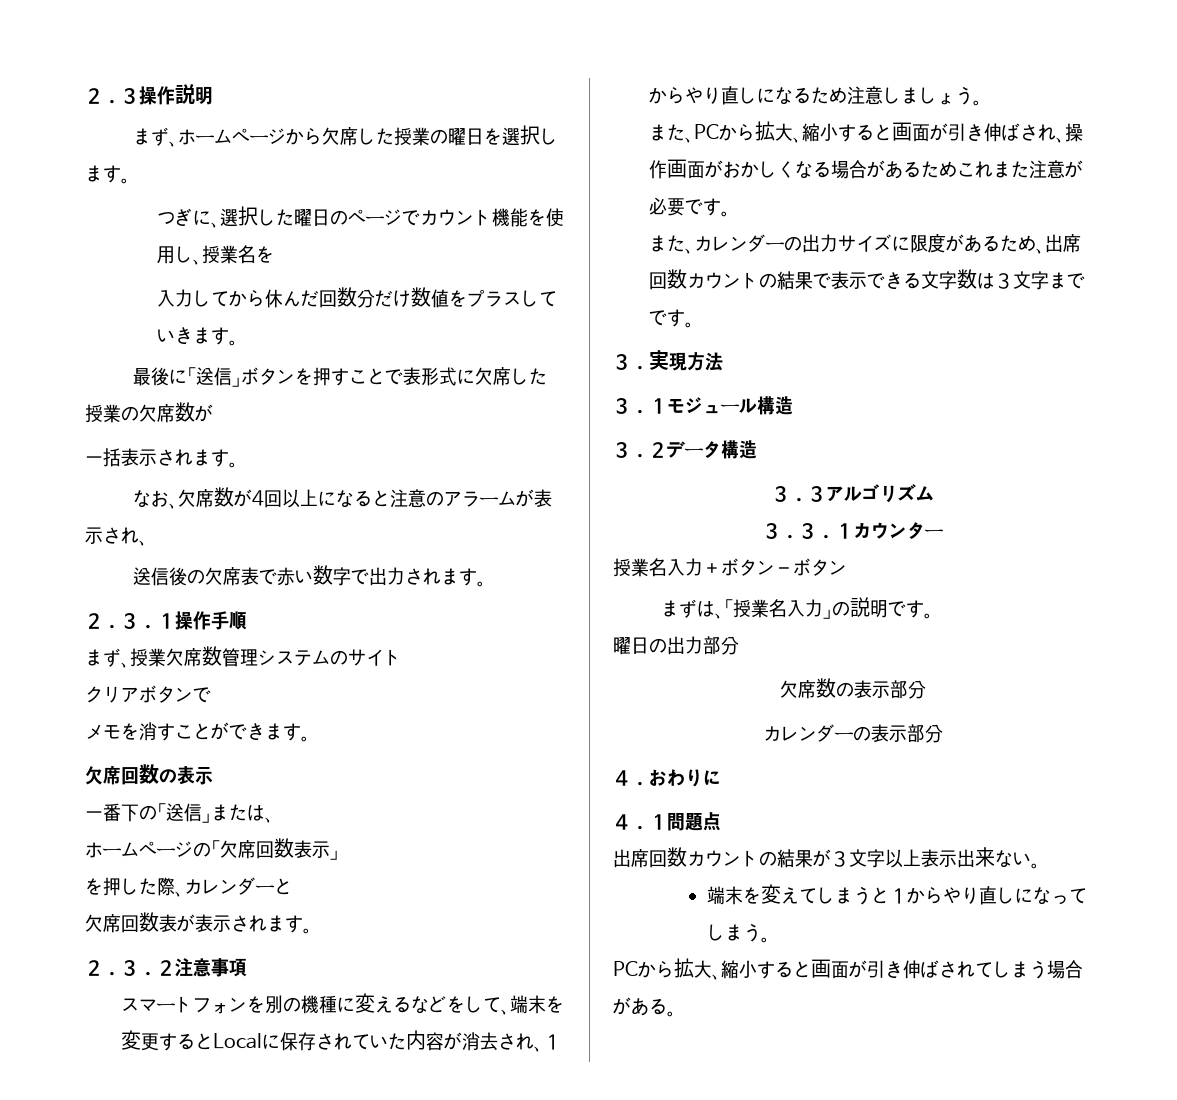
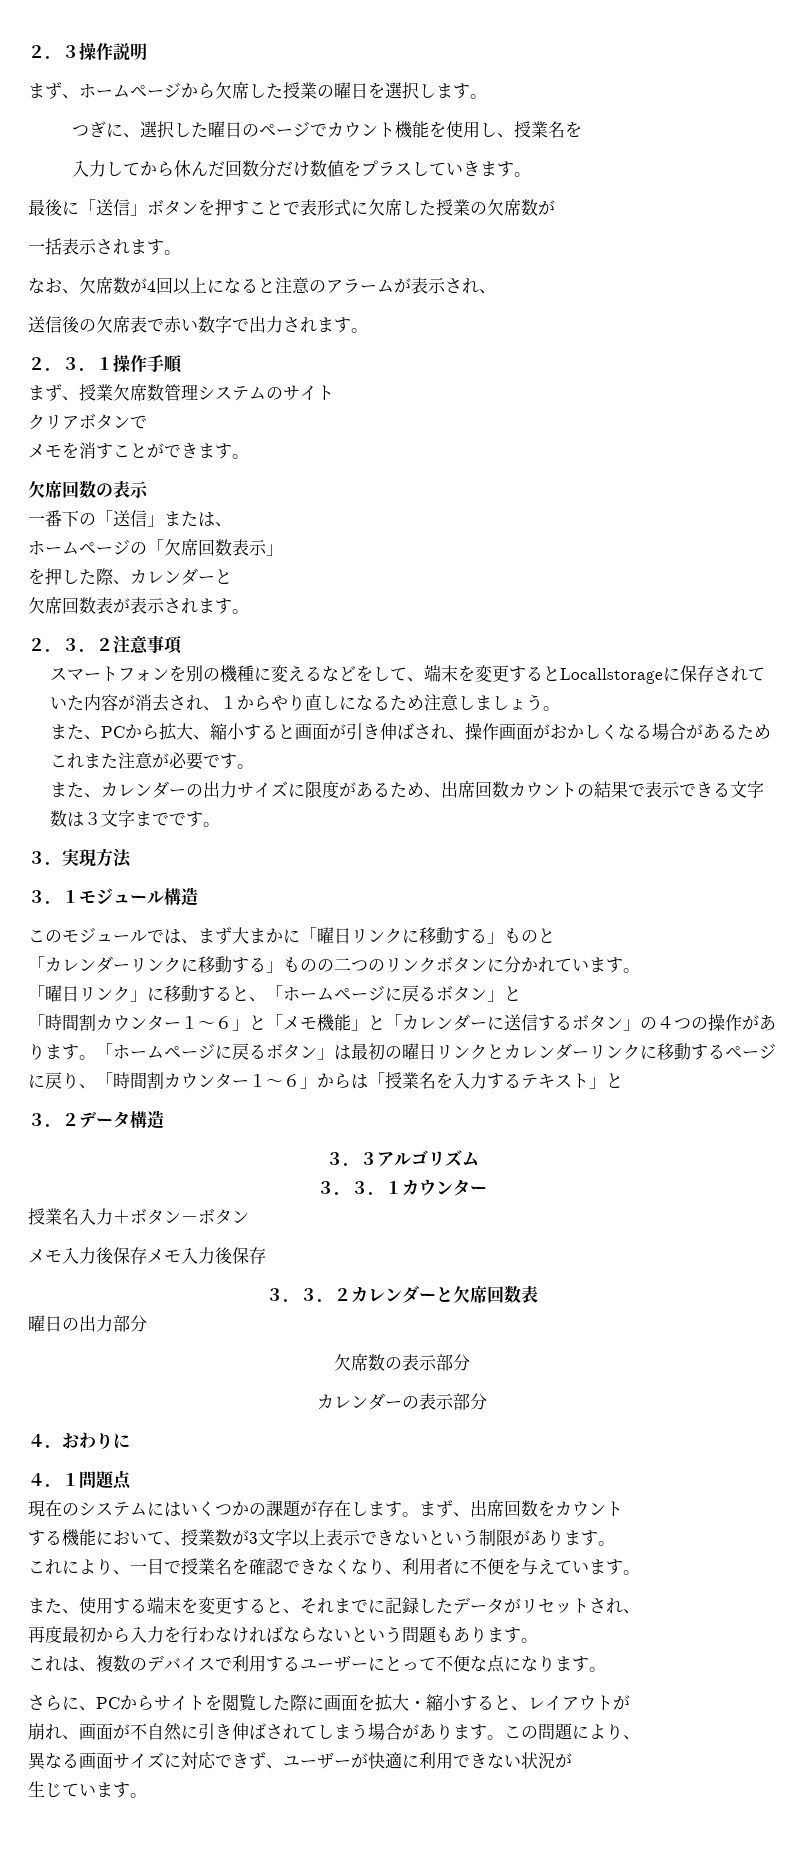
[212,1033,262,1049] Local -> [559,668,663,684] Locallstorage
(793, 405) none -> [28,927,555,944] [28,956,640,973] [28,985,521,1002] [28,1014,776,1031] [28,1043,776,1060] [28,1072,623,1089] // このモジュールでは、まず大まかに「曜日リンクに移動する」ものと // 「カレンダーリンクに移動する」ものの二つのリンクボタンに分かれています。 // 「曜日リンク」に移動すると、「ホームページに戻るボタン」と // 「時間割カウンター１～６」と「メモ機能」と「カレンダーに送信するボタン」の４つの操作があります。「ホームページに戻るボタン」は最初の曜日リンクとカレンダーリンクに移動するページに戻り、「時間割カウンター１～６」からは「授業名を入力するテキスト」と
[660,597,933,619] まずは、「授業名入力」の説明です。 -> [28,1247,266,1264] [266,1285,538,1304] メモ入力後保存メモ入力後保存 // ３．３．２カレンダーと欠席回数表
[613,847,1040,869] [706,884,1087,905] [706,923,770,943] [613,958,867,980] 出席回数カウントの結果が３文字以上表示出来ない。 // 端末を変えてしまうと１からやり直しになってしまう。 // PCから拡大、縮小すると画面が -> [28,1499,623,1517] [28,1529,615,1547] [28,1558,640,1575] [28,1596,640,1614] [28,1626,538,1643] [28,1655,606,1673] [28,1694,630,1712] [28,1723,198,1741] 現在のシステムにはいくつかの課題が存在します。まず、出席回数をカウント // する機能において、授業数が3文字以上表示できないという制限があります。 // これにより、一目で授業名を確認できなくなり、利用者に不便を与えています。 // また、使用する端末を変更すると、それまでに記録したデータがリセットされ、 // 再度最初から入力を行わなければならないという問題もあります。 // これは、複数のデバイスで利用するユーザーにとって不便な点になります。 // さらに、PCからサイトを閲覧した際に画面を拡大・縮小すると、レイアウトが // 崩れ、画面が不自然に
[649,998,667,1015] る -> [436,1723,640,1740] [28,1752,572,1770] [28,1781,130,1798] ります。この問題により、 // 異なる画面サイズに対応できず、ユーザーが快適に利用できない状況が // 生じています

